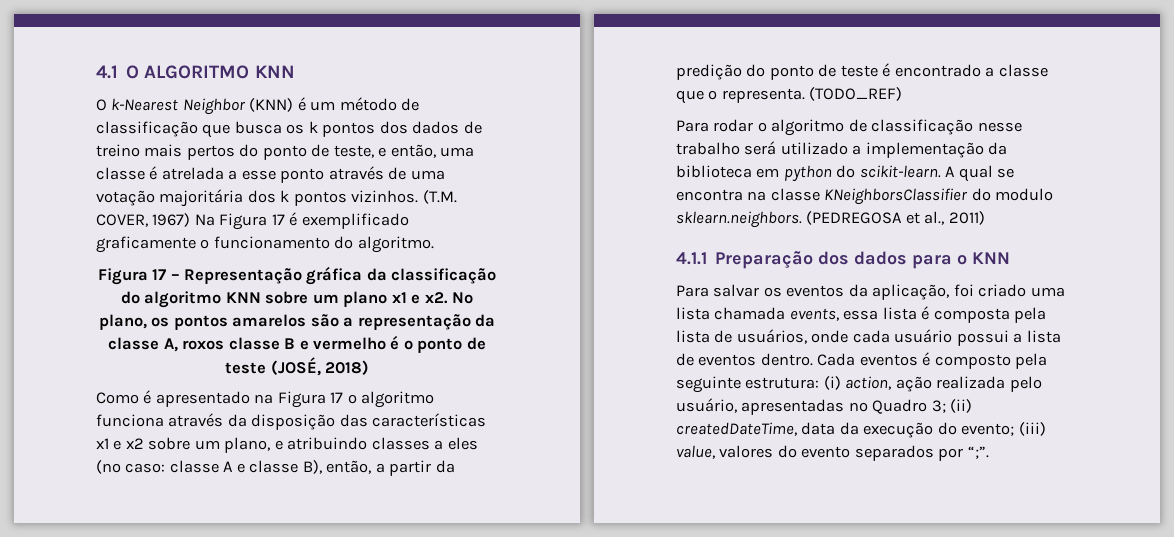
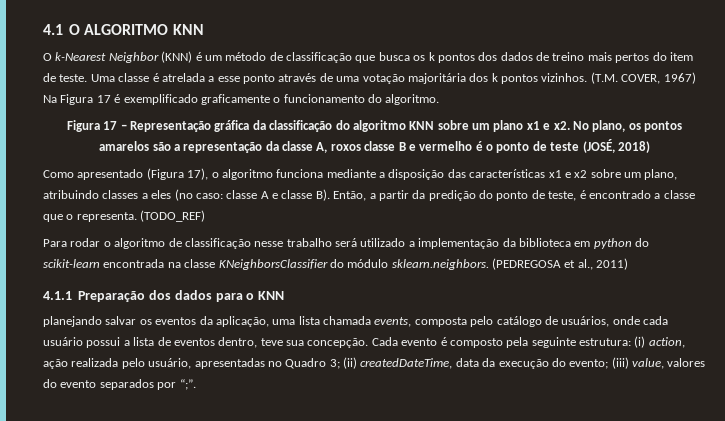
[262,144,475,160] ponto de teste, e então, uma -> [669,52,693,61] [43,73,115,82] item de teste. Uma
[143,390,344,408] é apresentado na Figura 17 -> [77,168,209,180] apresentado (Figura 17),
[168,413,247,427] através da -> [326,169,385,178] mediante a
[274,440,283,450] e -> (678, 174) none
[302,460,372,474] B), então, -> [315,189,367,201] B). Então,
[840,65,878,77] teste -> [548,191,577,201] teste,
[859,165,1015,182] [676,189,743,201] scikit-learn. A qual se encontra -> [43,259,165,268] scikit-learn encontrada
[995,188,1054,201] modulo -> [347,259,389,268] módulo
[676,285,709,297] Para -> [43,316,102,327] planejando
[953,284,1027,297] foi criado -> (269, 321) none
[843,306,1047,323] [676,330,710,343] essa lista é composta pela lista -> [414,316,542,327] composta pelo catálogo
[760,353,918,366] dentro. Cada eventos -> [218,337,438,348] dentro, teve sua concepção. Cada evento

